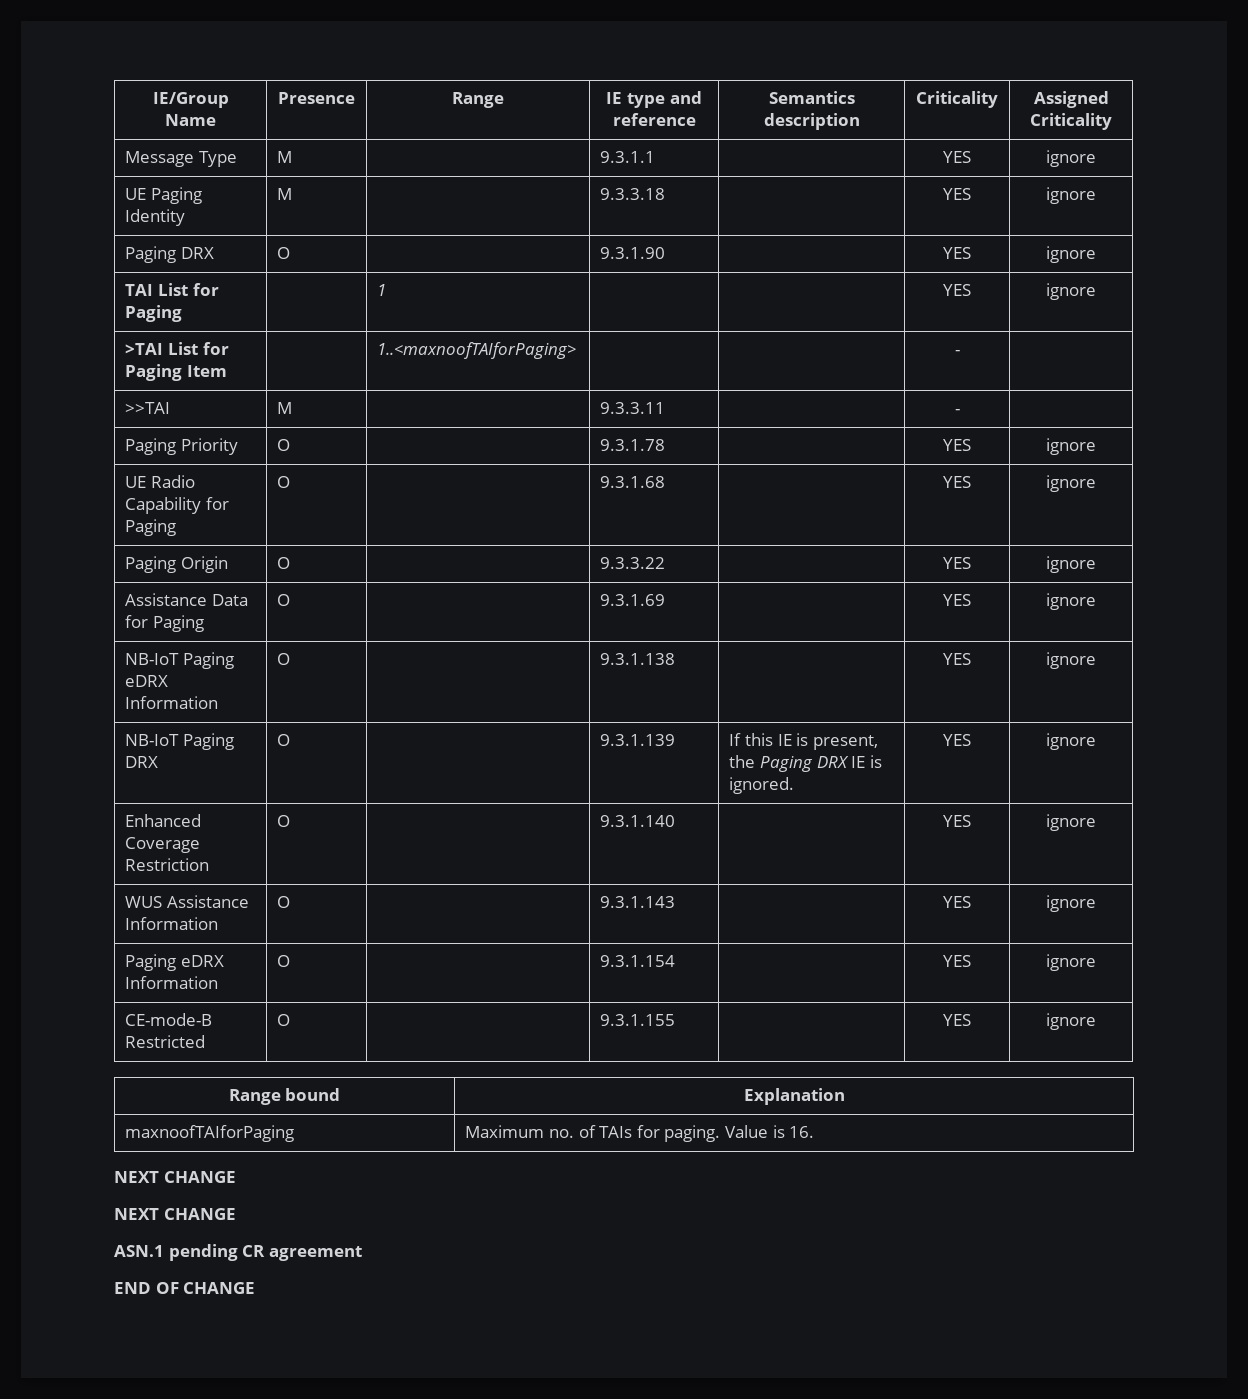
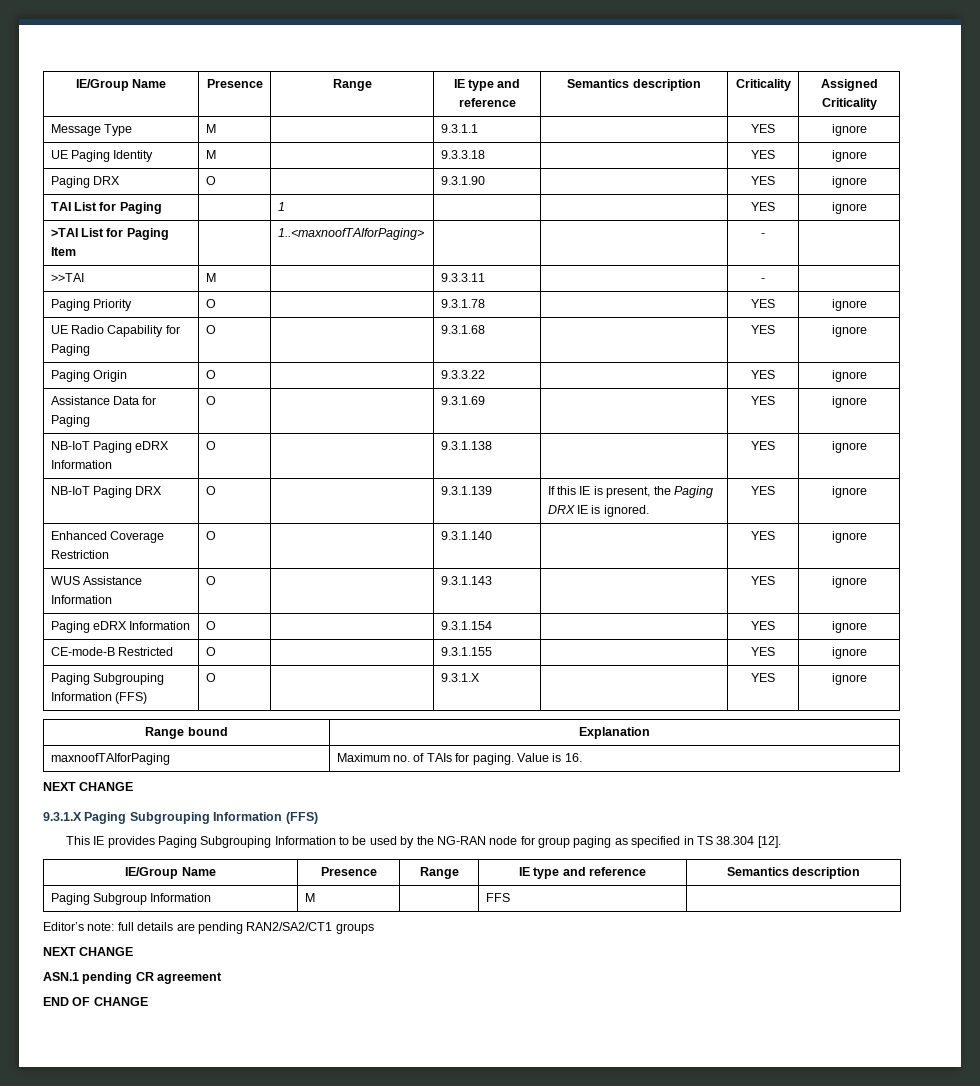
(1096, 1021) none -> [50,673,165,685] [50,692,148,704] [205,673,216,682] [440,673,480,682] [751,673,775,682] [831,673,867,685] // Paging Subgrouping Information (FFS) | O | | 9.3.1.X | | YES | ignore
(236, 1177) none -> [43,812,318,824] [65,836,781,848] [125,867,216,879] [320,867,377,876] [419,867,459,879] [518,867,647,879] [726,867,861,879] [50,893,212,905] [304,893,315,902] [485,893,510,902] [43,922,374,934] // 9.3.1.X Paging Subgrouping Information (FFS) // This IE provides Paging Subgrouping Information to be used by the NG-RAN node for group paging as specified in TS 38.304 [12]. // IE/Group Name | Presence | Range | IE type and reference | Semantics description // Paging Subgroup Information | M | | FFS | // Editor’s note: full details are pending RAN2/SA2/CT1 groups

